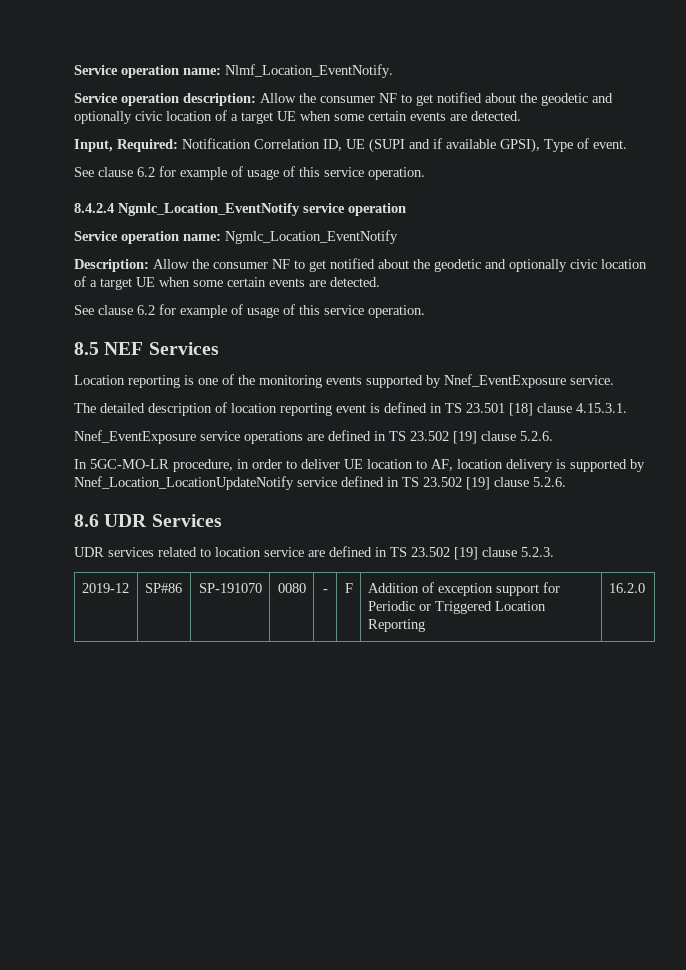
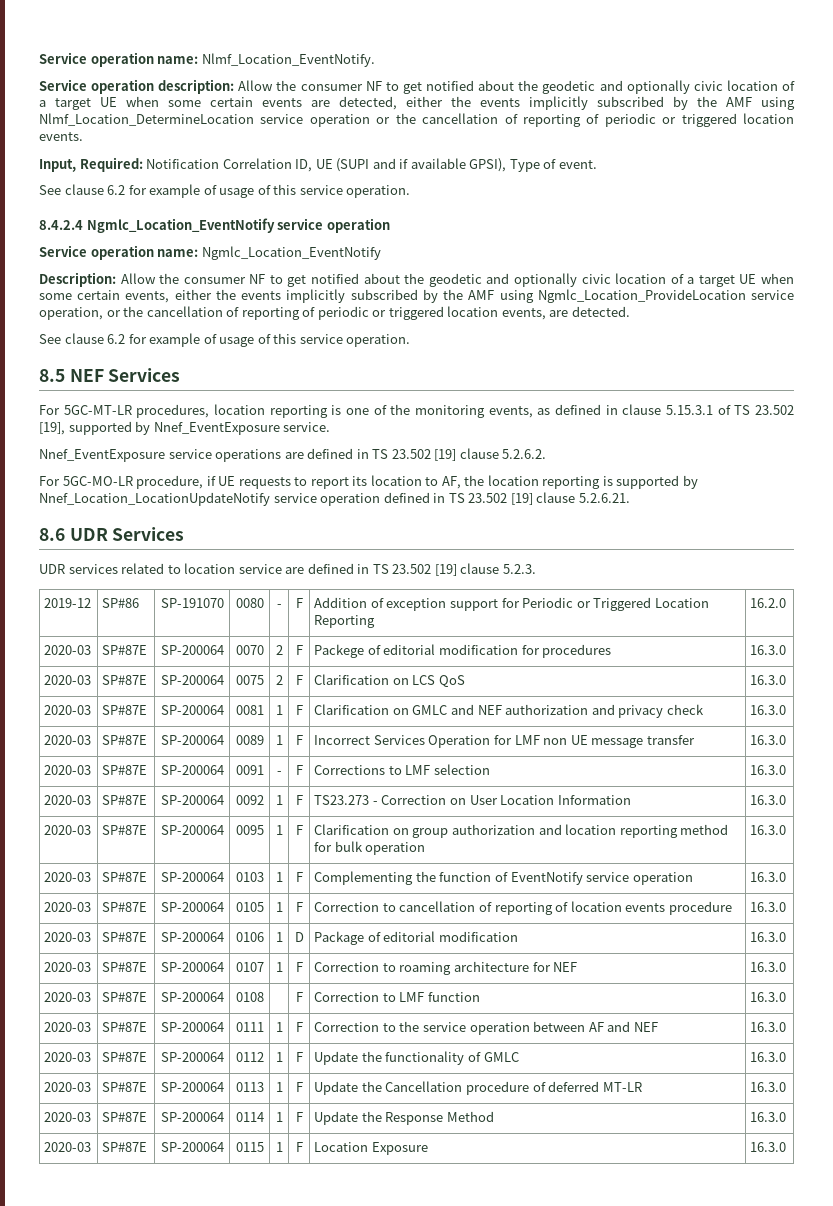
[471,111,521,121] detected. -> [339,96,795,110] [39,113,794,127] [39,132,83,141] detected, either the events implicitly subscribed by the AMF using Nlmf_Location_DetermineLocation service operation or the cancellation of reporting of periodic or triggered location events.
[269,278,305,287] events -> [125,289,794,303] [39,306,546,320] events, either the events implicitly subscribed by the AMF using Ngmlc_Location_ProvideLocation service operation, or the cancellation of reporting of periodic or triggered location events,
[74,375,125,385] Location -> [39,404,265,418] For 5GC-MT-LR procedures, location
[326,374,614,388] [74,402,627,416] events supported by Nnef_EventExposure service. // The detailed description of location reporting event is defined in TS 23.501 [18] clause 4.15.3.1. -> [488,404,794,418] [39,421,331,435] events, as defined in clause 5.15.3.1 of TS 23.502 [19], supported by Nnef_EventExposure service.
[520,431,553,441] [74,459,553,472] 5.2.6. // In 5GC-MO-LR procedure, in order to deliver UE location to AF, location delivery -> [502,449,547,459] [39,475,601,489] 5.2.6.2. // For 5GC-MO-LR procedure, if UE requests to report its location to AF, the location reporting
[341,476,566,490] defined in TS 23.502 [19] clause 5.2.6. -> [320,492,630,506] operation defined in TS 23.502 [19] clause 5.2.6.21.
(645, 588) none -> [44,645,92,655] [102,645,148,655] [160,645,224,655] [235,645,264,655] [275,645,283,655] [295,645,303,655] [314,644,612,658] [750,645,787,655] [44,675,92,685] [102,675,148,685] [160,675,224,685] [235,675,264,685] [275,675,283,685] [295,675,303,685] [314,674,465,688] [750,675,787,685] [44,705,92,715] [102,705,148,715] [160,705,224,715] [235,705,264,715] [275,705,283,715] [295,705,303,715] [314,704,704,718] [750,705,787,715] [44,735,92,745] [102,735,148,745] [160,735,224,745] [235,735,264,745] [275,735,283,745] [295,735,303,745] [314,735,695,748] [750,735,787,745] [44,765,92,775] [102,765,148,775] [160,765,224,775] [235,765,264,775] [276,771,282,775] [295,765,303,775] [314,764,490,775] [750,765,787,775] [44,795,92,805] [102,795,148,805] [160,795,224,805] [235,795,264,805] [275,795,283,805] [295,795,303,805] [314,795,631,805] [750,795,787,805] [44,825,92,835] [102,825,148,835] [160,825,224,835] [235,825,264,835] [275,825,283,835] [295,825,303,835] [314,824,729,838] [314,841,426,855] [750,825,787,835] [44,872,92,882] [102,872,148,882] [160,872,224,882] [235,872,264,882] [275,872,283,882] [295,872,303,882] [314,871,693,885] [750,872,787,882] [44,902,92,912] [102,902,148,912] [160,902,224,912] [235,902,264,912] [275,902,283,912] [295,902,303,912] [314,901,732,915] [750,902,787,912] [44,932,92,942] [102,932,148,942] [160,932,224,942] [235,932,264,942] [275,932,283,942] [294,932,304,942] [314,931,518,945] [750,932,787,942] [44,962,92,972] [102,962,148,972] [160,962,224,972] [235,962,264,972] [275,962,283,972] [295,962,303,972] [314,961,578,975] [750,962,787,972] [44,992,92,1002] [102,992,148,1002] [160,992,224,1002] [235,992,264,1002] [295,992,303,1002] [314,992,480,1002] [750,992,787,1002] [44,1022,92,1032] [102,1022,148,1032] [160,1022,224,1032] [235,1022,264,1032] [275,1022,283,1032] [295,1022,303,1032] [314,1021,658,1035] [750,1022,787,1032] [44,1052,92,1062] [102,1052,148,1062] [160,1052,224,1062] [235,1052,264,1062] [275,1052,283,1062] [295,1052,303,1062] [314,1051,519,1065] [750,1052,787,1062] [44,1082,92,1092] [102,1082,148,1092] [160,1082,224,1092] [235,1082,264,1092] [275,1082,283,1092] [295,1082,303,1092] [314,1081,642,1095] [750,1082,787,1092] [44,1112,92,1122] [102,1112,148,1122] [160,1112,224,1122] [235,1112,264,1122] [275,1112,283,1122] [295,1112,303,1122] [314,1111,494,1125] [750,1112,787,1122] [44,1142,92,1152] [102,1142,148,1152] [160,1142,224,1152] [235,1142,264,1152] [275,1142,283,1152] [295,1142,303,1152] [314,1142,428,1155] [750,1142,787,1152] // 2020-03 | SP#87E | SP-200064 | 0070 | 2 | F | Packege of editorial modification for procedures | 16.3.0 // 2020-03 | SP#87E | SP-200064 | 0075 | 2 | F | Clarification on LCS QoS | 16.3.0 // 2020-03 | SP#87E | SP-200064 | 0081 | 1 | F | Clarification on GMLC and NEF authorization and privacy check | 16.3.0 // 2020-03 | SP#87E | SP-200064 | 0089 | 1 | F | Incorrect Services Operation for LMF non UE message transfer | 16.3.0 // 2020-03 | SP#87E | SP-200064 | 0091 | - | F | Corrections to LMF selection | 16.3.0 // 2020-03 | SP#87E | SP-200064 | 0092 | 1 | F | TS23.273 - Correction on User Location Information | 16.3.0 // 2020-03 | SP#87E | SP-200064 | 0095 | 1 | F | Clarification on group authorization and location reporting method for bulk operation | 16.3.0 // 2020-03 | SP#87E | SP-200064 | 0103 | 1 | F | Complementing the function of EventNotify service operation | 16.3.0 // 2020-03 | SP#87E | SP-200064 | 0105 | 1 | F | Correction to cancellation of reporting of location events procedure | 16.3.0 // 2020-03 | SP#87E | SP-200064 | 0106 | 1 | D | Package of editorial modification | 16.3.0 // 2020-03 | SP#87E | SP-200064 | 0107 | 1 | F | Correction to roaming architecture for NEF | 16.3.0 // 2020-03 | SP#87E | SP-200064 | 0108 | | F | Correction to LMF function | 16.3.0 // 2020-03 | SP#87E | SP-200064 | 0111 | 1 | F | Correction to the service operation between AF and NEF | 16.3.0 // 2020-03 | SP#87E | SP-200064 | 0112 | 1 | F | Update the functionality of GMLC | 16.3.0 // 2020-03 | SP#87E | SP-200064 | 0113 | 1 | F | Update the Cancellation procedure of deferred MT-LR | 16.3.0 // 2020-03 | SP#87E | SP-200064 | 0114 | 1 | F | Update the Response Method | 16.3.0 // 2020-03 | SP#87E | SP-200064 | 0115 | 1 | F | Location Exposure | 16.3.0

